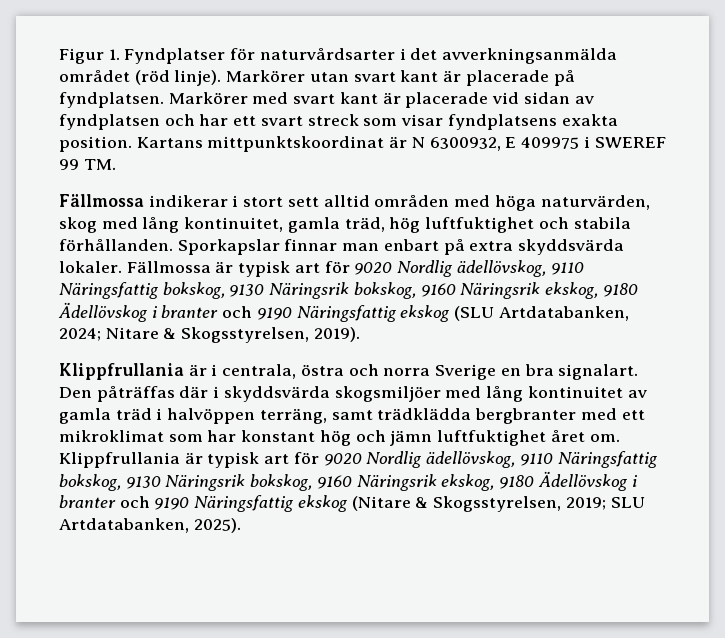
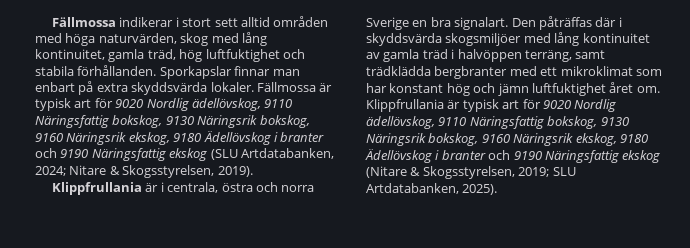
[59,48,618,64] [59,70,575,86] [59,92,594,108] [59,114,618,130] [59,136,666,152] [59,159,116,170] Figur 1. Fyndplatser för naturvårdsarter i det avverkningsanmälda området (röd linje). Markörer utan svart kant är placerade på fyndplatsen. Markörer med svart kant är placerade vid sidan av fyndplatsen och har ett svart streck som visar fyndplatsens exakta position. Kartans mittpunktskoordinat är N 6300932, E 409975 i SWEREF 99 TM. // -> (52, 22) none

